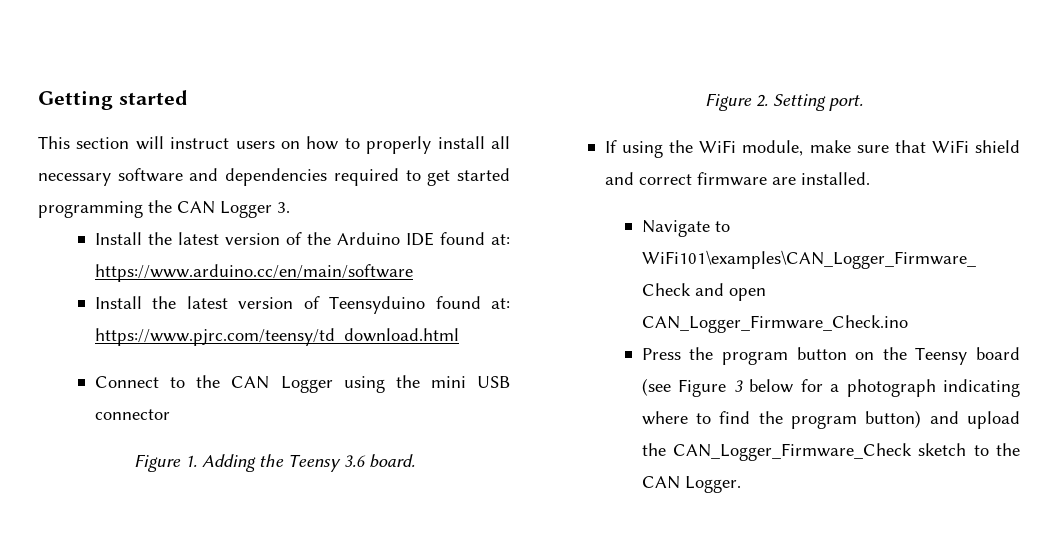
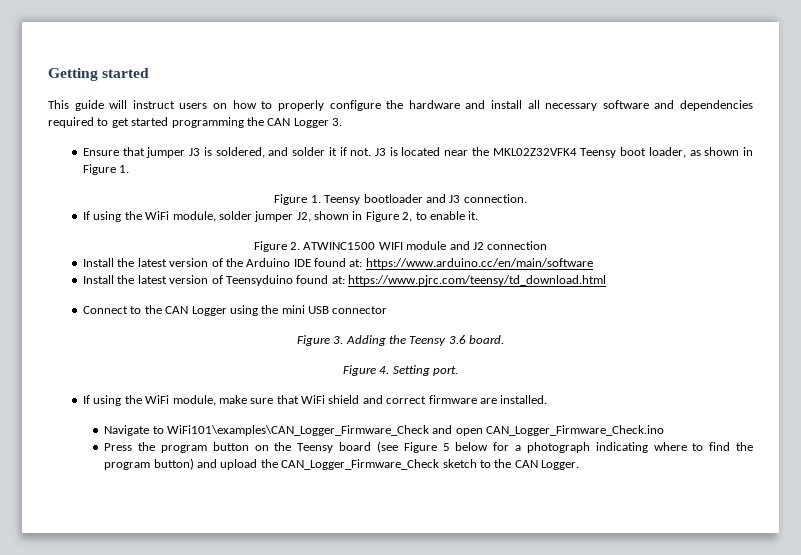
[76,137,130,149] section -> [74,100,104,111] guide
(432, 145) none -> [329,100,486,111] configure the hardware and
(290, 207) none -> [83,147,753,158] [83,164,130,175] [274,194,527,205] [83,211,479,222] [253,241,548,252] // Ensure that jumper J3 is soldered, and solder it if not. J3 is located near the MKL02Z32VFK4 Teensy boot loader, as shown in Figure 1. // Figure 1. Teensy bootloader and J3 connection. // If using the WiFi module, solder jumper J2, shown in Figure 2, to enable it. // Figure 2. ATWINC1500 WIFI module and J2 connection
[184,455,197,467] 1. -> [333,336,344,344] 3.
[756,94,768,107] 2. -> [379,366,390,374] 4.
[733,380,743,392] 3 -> [442,443,450,451] 5

